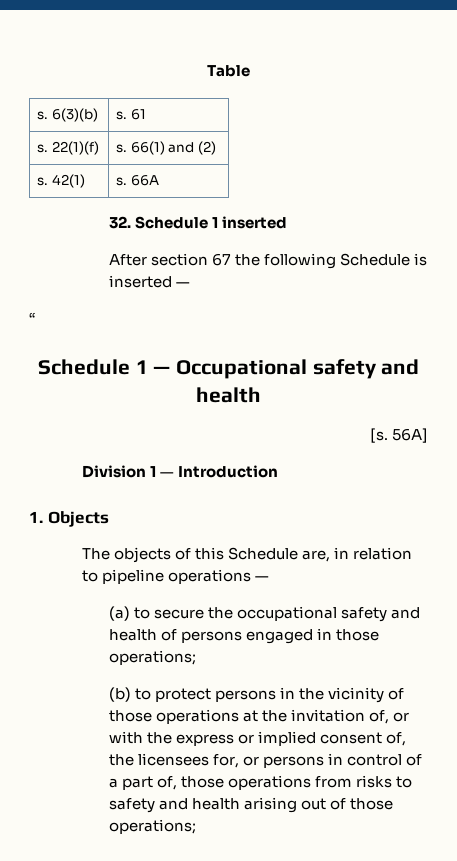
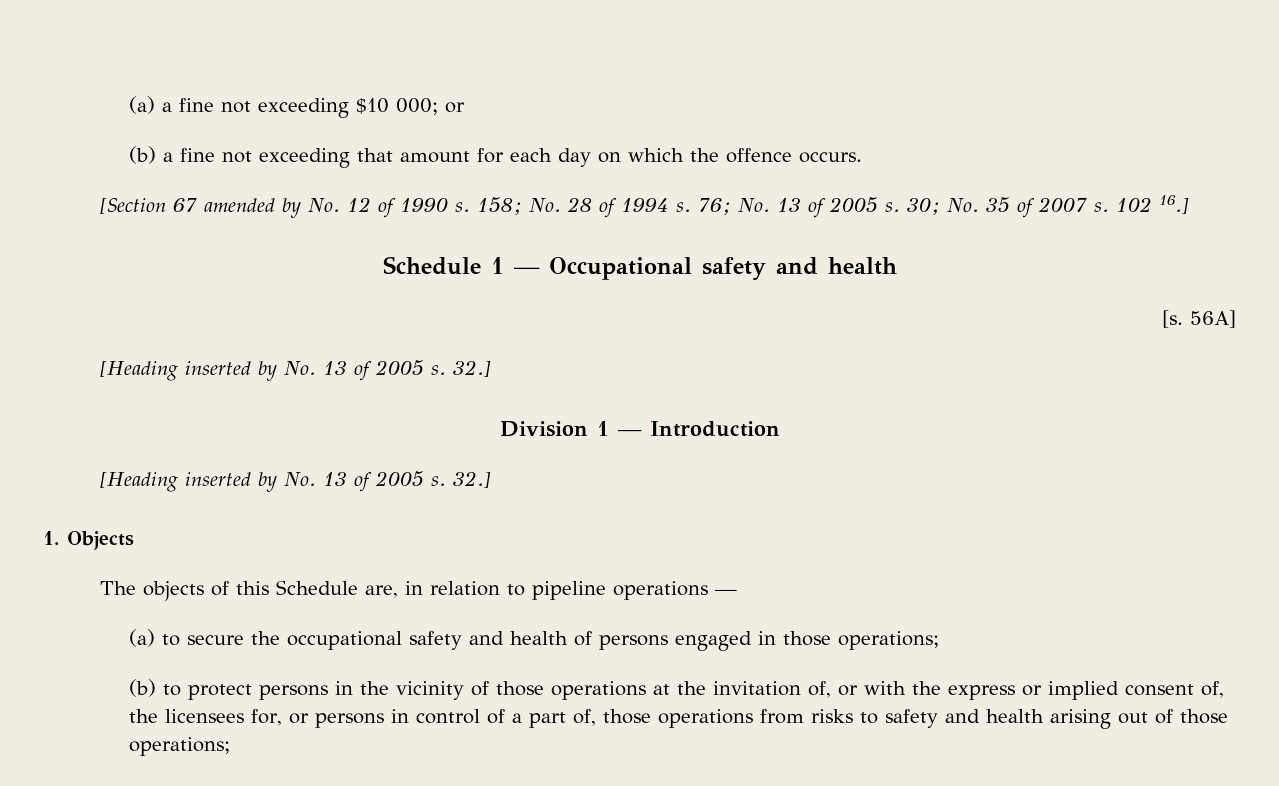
[207,65,250,77] [37,108,98,122] [116,109,146,120] [37,141,99,155] [116,141,216,155] [37,174,85,188] [116,175,159,186] [108,216,287,229] [108,253,427,269] [108,275,190,288] [29,312,36,324] Table // s. 6(3)(b) | s. 61 // s. 22(1)(f) | s. 66(1) and (2) // s. 42(1) | s. 66A // 32. Schedule 1 inserted // After section 67 the following Schedule is inserted — // “ -> [129,96,466,118] [129,146,863,168] [100,195,1190,218] (a) a fine not exceeding $10 000; or // (b) a fine not exceeding that amount for each day on which the offence occurs. // [Section 67 amended by No. 12 of 1990 s. 158; No. 28 of 1994 s. 76; No. 13 of 2005 s. 30; No. 35 of 2007 s. 102 16.]
[82,465,279,478] Division 1 — Introduction -> [100,360,492,381] [499,421,780,437] [100,471,492,492] [Heading inserted by No. 13 of 2005 s. 32.] // Division 1 — Introduction // [Heading inserted by No. 13 of 2005 s. 32.]

